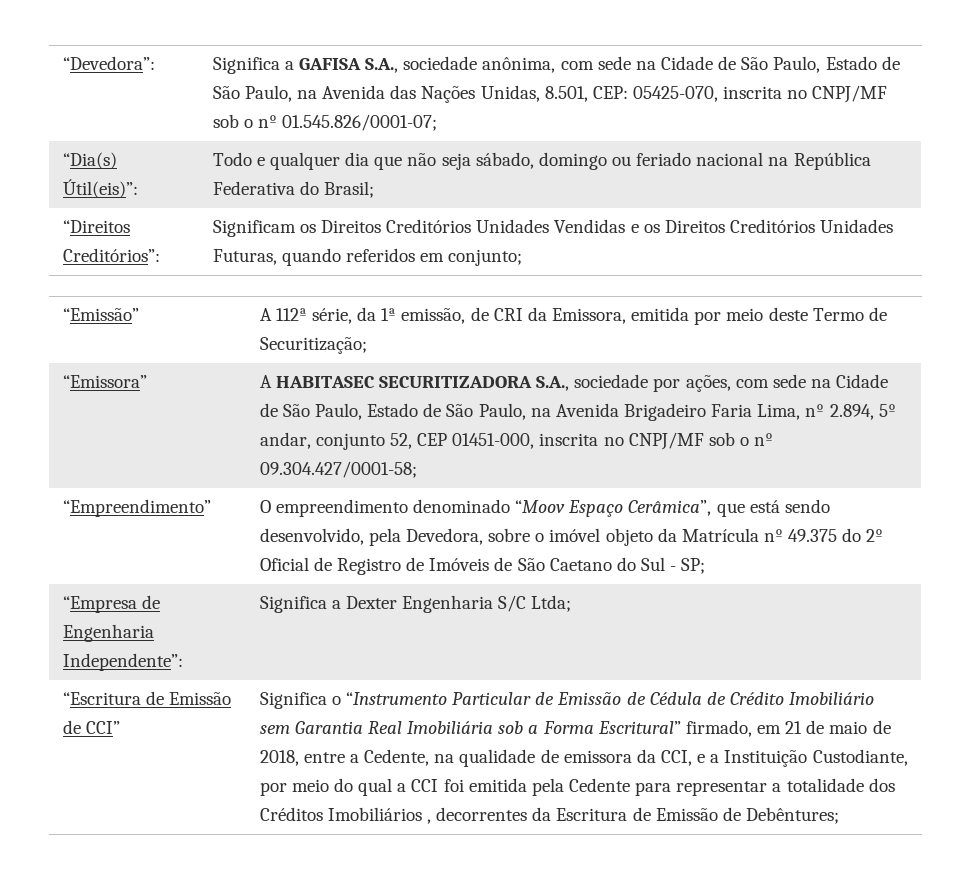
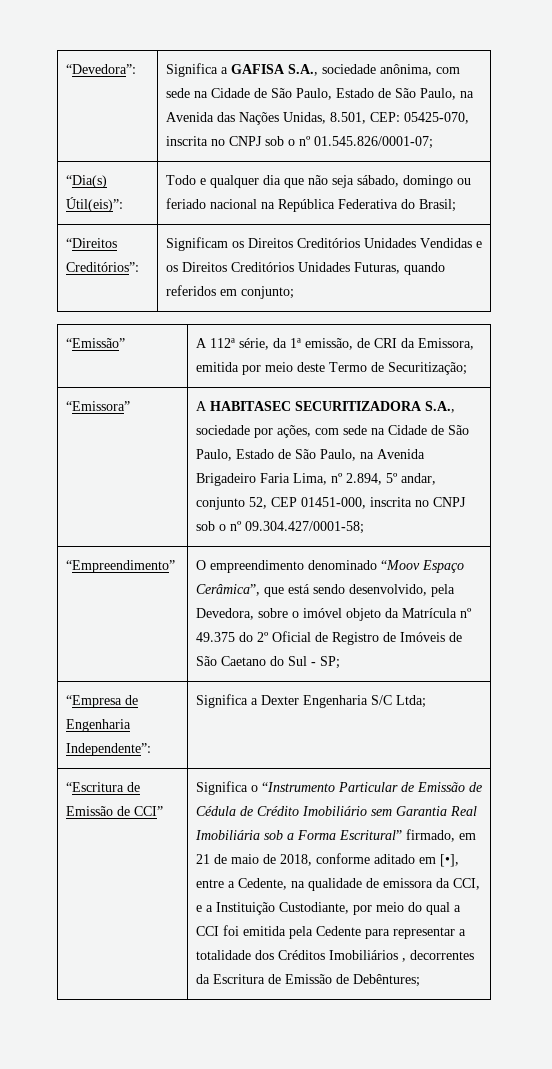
[812,85,888,103] CNPJ/MF -> [228,136,262,146] CNPJ
[628,432,704,450] CNPJ/MF -> [432,497,466,507] CNPJ
(299, 758) none -> [315,853,459,867] conforme aditado em [•],

